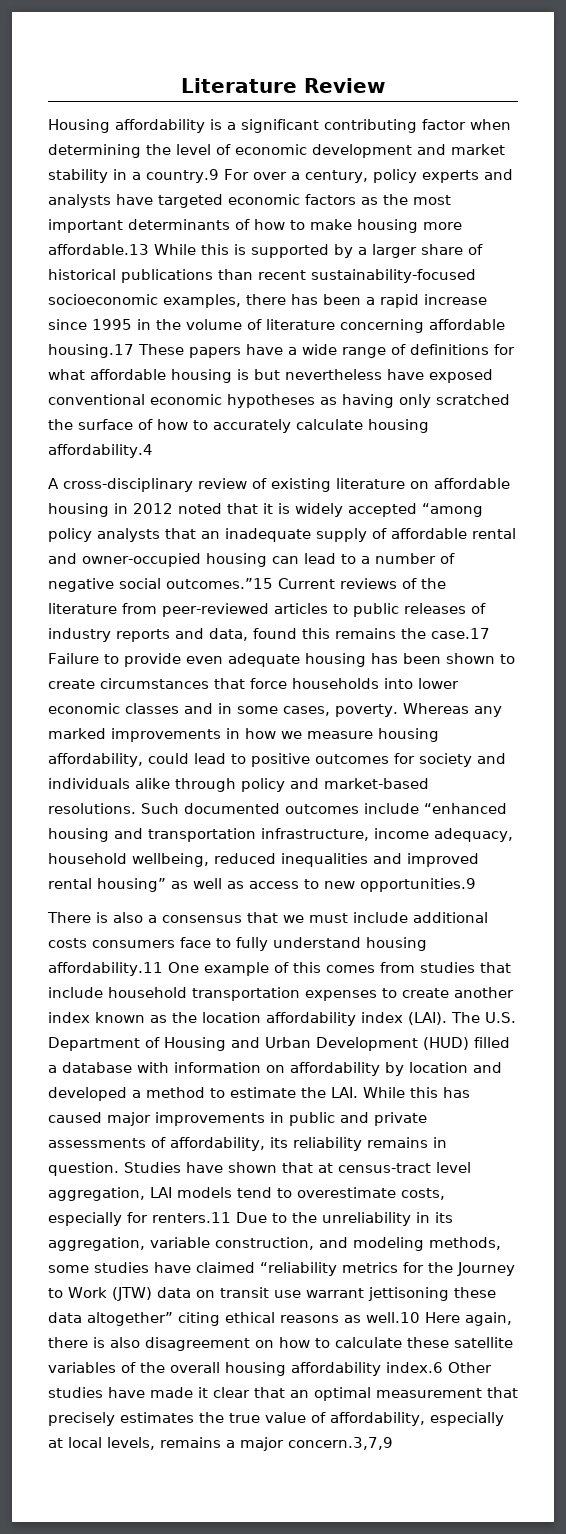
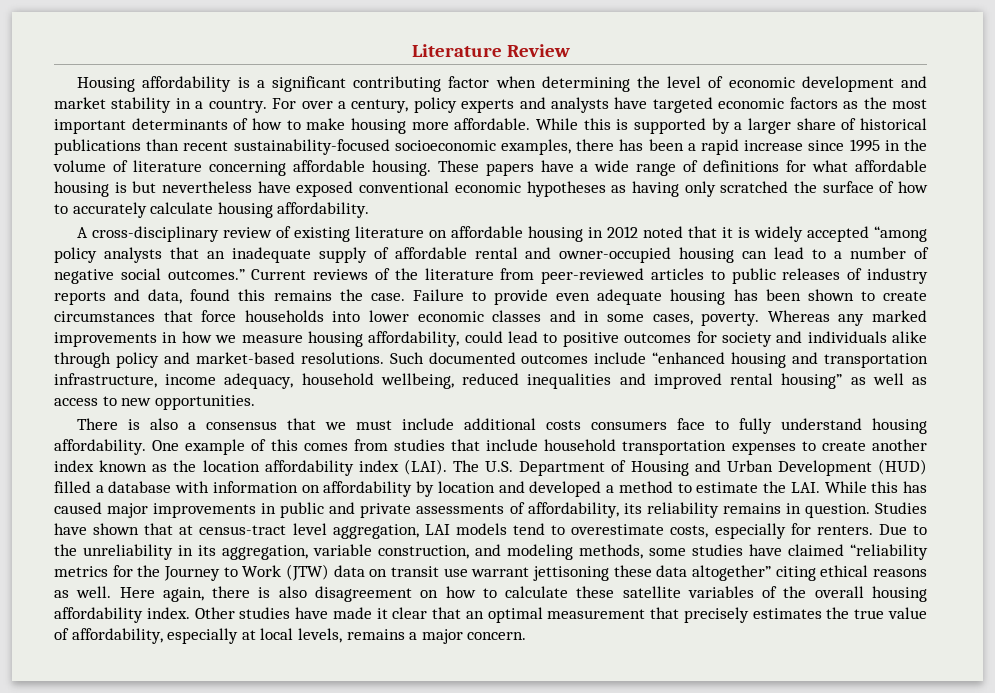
[146,169,219,183] country.9 -> [208,99,267,113] country.
[48,244,149,255] affordable.13 -> [454,118,531,130] affordable.
[48,344,134,358] housing.17 -> [371,160,431,176] housing.
[48,444,153,458] affordability.4 -> [277,202,370,218] affordability.
[166,578,273,589] outcomes.”15 -> [167,269,245,280] outcomes.”
[431,628,490,639] case.17 -> [370,293,405,301] case.
[360,878,476,892] opportunities.9 -> [154,395,255,410] opportunities.
[48,962,163,976] affordability.11 -> [54,439,146,455] affordability.
[152,1212,231,1223] renters.11 -> [816,525,873,535] renters.
[366,1312,420,1323] well.10 -> [76,586,112,598] well.
[386,1362,443,1373] index.6 -> [146,607,190,619] index.
[288,1437,393,1450] concern.3,7,9 -> [467,632,527,640] concern.

